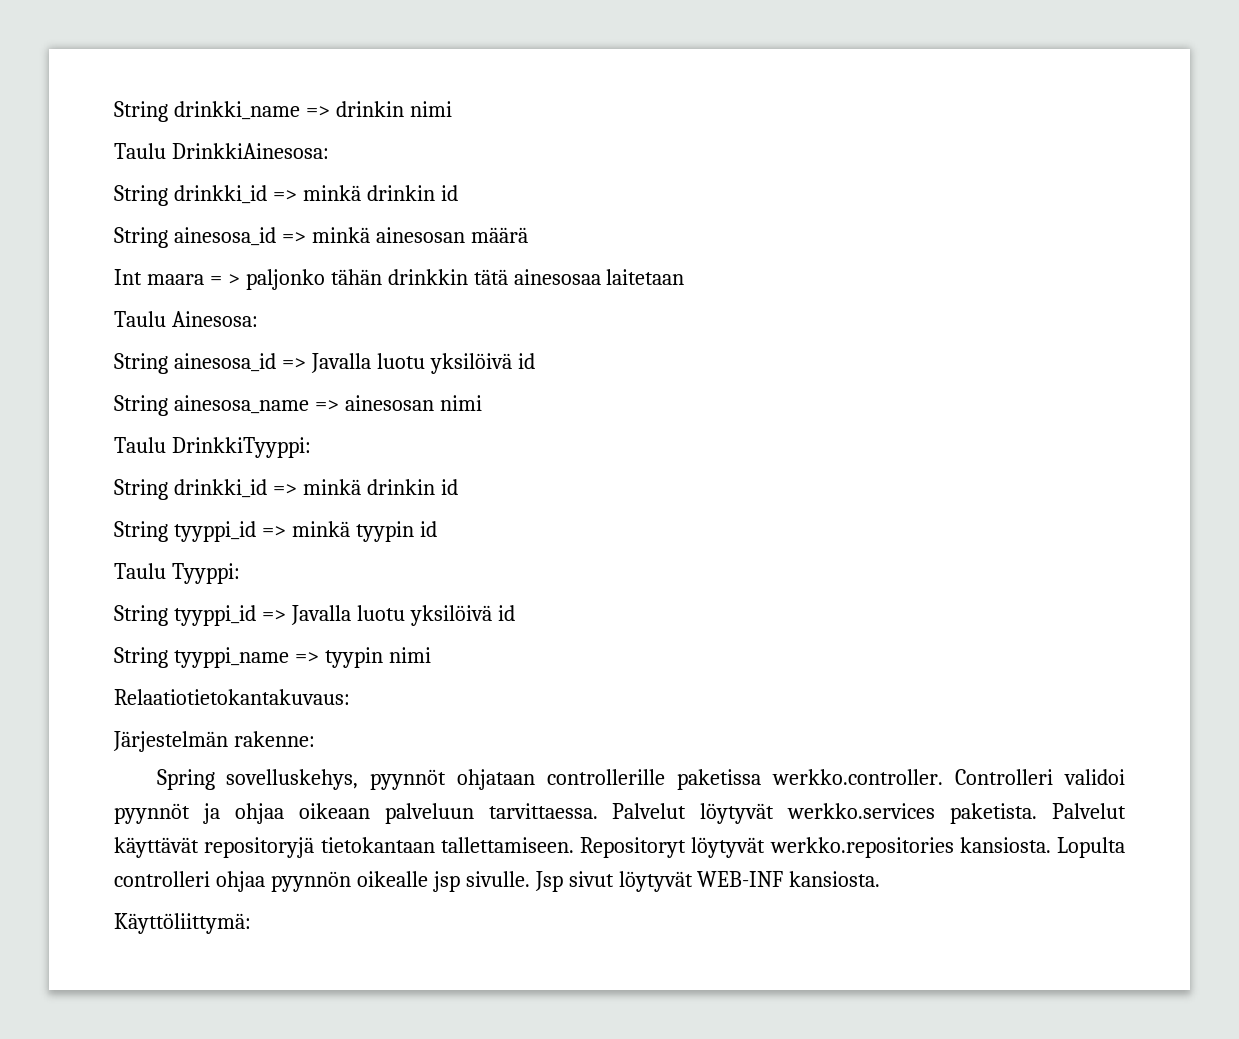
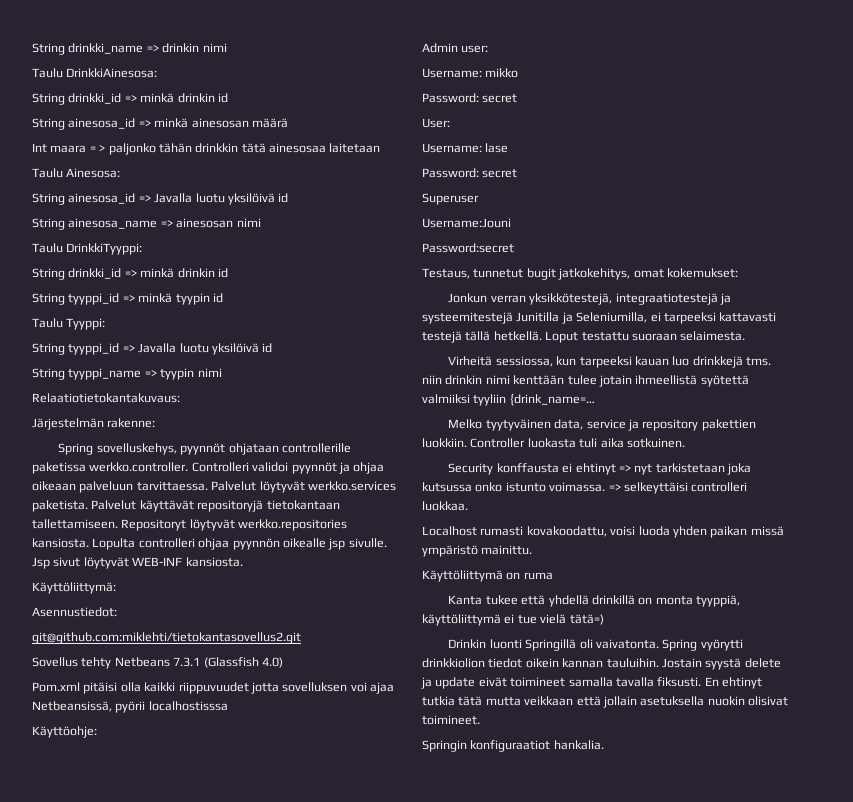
(251, 923) none -> [32,607,117,617] [32,632,301,644] [32,657,283,669] [32,682,394,694] [32,701,228,713] [32,726,97,738] [422,43,489,53] [422,68,519,78] [422,93,518,103] [422,118,450,128] [422,143,509,153] [422,168,518,178] [422,193,479,205] [422,218,511,228] [422,243,514,253] [422,268,738,280] [448,293,731,305] [422,312,777,324] [422,331,746,343] [448,356,772,368] [422,375,749,387] [422,393,595,406] [448,419,756,431] [422,438,685,448] [448,463,752,475] [422,482,748,494] [422,501,468,511] [422,526,784,538] [422,545,533,557] [422,570,553,582] [448,595,741,607] [422,614,604,626] [448,639,743,651] [422,658,781,670] [421,677,762,689] [422,696,788,708] [422,715,480,725] [422,740,604,752] // Asennustiedot: // git@github.com:miklehti/tietokantasovellus2.git // Sovellus tehty Netbeans 7.3.1 (Glassfish 4.0) // Pom.xml pitäisi olla kaikki riippuvuudet jotta sovelluksen voi ajaa Netbeansissä, pyörii localhostisssa // Käyttöohje: // Admin user: // Username: mikko // Password: secret // User: // Username: lase // Password: secret // Superuser // Username:Jouni // Password:secret // Testaus, tunnetut bugit jatkokehitys, omat kokemukset: // Jonkun verran yksikkötestejä, integraatiotestejä ja systeemitestejä Junitilla ja Seleniumilla, ei tarpeeksi kattavasti testejä tällä hetkellä. Loput testattu suoraan selaimesta. // Virheitä sessiossa, kun tarpeeksi kauan luo drinkkejä tms. niin drinkin nimi kenttään tulee jotain ihmeellistä syötettä valmiiksi tyyliin {drink_name=… // Melko tyytyväinen data, service ja repository pakettien luokkiin. Controller luokasta tuli aika sotkuinen. // Security konffausta ei ehtinyt => nyt tarkistetaan joka kutsussa onko istunto voimassa. => selkeyttäisi controlleri luokkaa. // Localhost rumasti kovakoodattu, voisi luoda yhden paikan missä ympäristö mainittu. // Käyttöliittymä on ruma // Kanta tukee että yhdellä drinkillä on monta tyyppiä, käyttöliittymä ei tue vielä tätä=) // Drinkin luonti Springillä oli vaivatonta. Spring vyörytti drinkkiolion tiedot oikein kannan tauluihin. Jostain syystä delete ja update eivät toimineet samalla tavalla fiksusti. En ehtinyt tutkia tätä mutta veikkaan että jollain asetuksella nuokin olisivat toimineet. // Springin konfiguraatiot hankalia.

